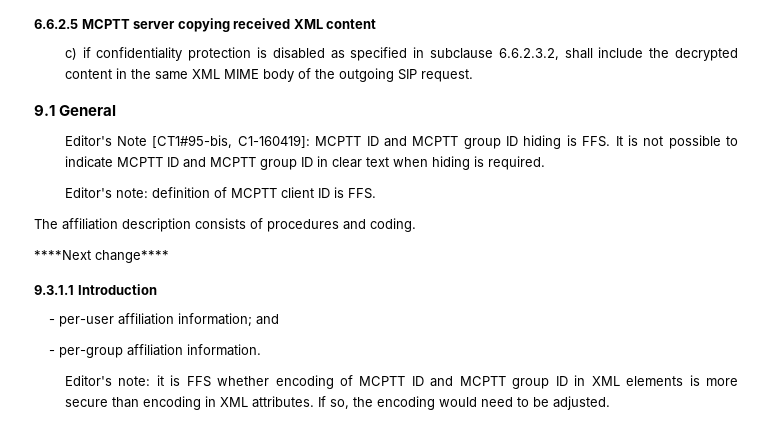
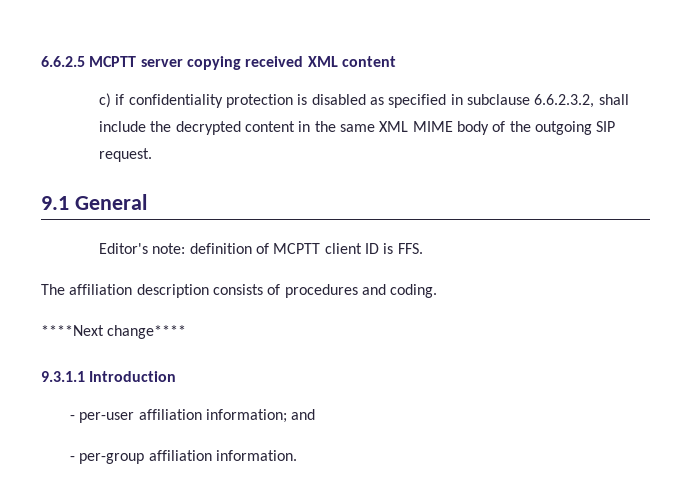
[64,135,739,149] [64,156,545,170] // Editor's Note [CT1#95-bis, C1-160419]: MCPTT ID and MCPTT group ID hiding is FFS. It is not possible to indicate MCPTT ID and MCPTT group ID in clear text when hiding is required. -> (147, 202) none
[64,375,738,389] [64,396,610,410] // Editor's note: it is FFS whether encoding of MCPTT ID and MCPTT group ID in XML elements is more secure than encoding in XML attributes. If so, the encoding would need to be adjusted. -> (297, 455) none

